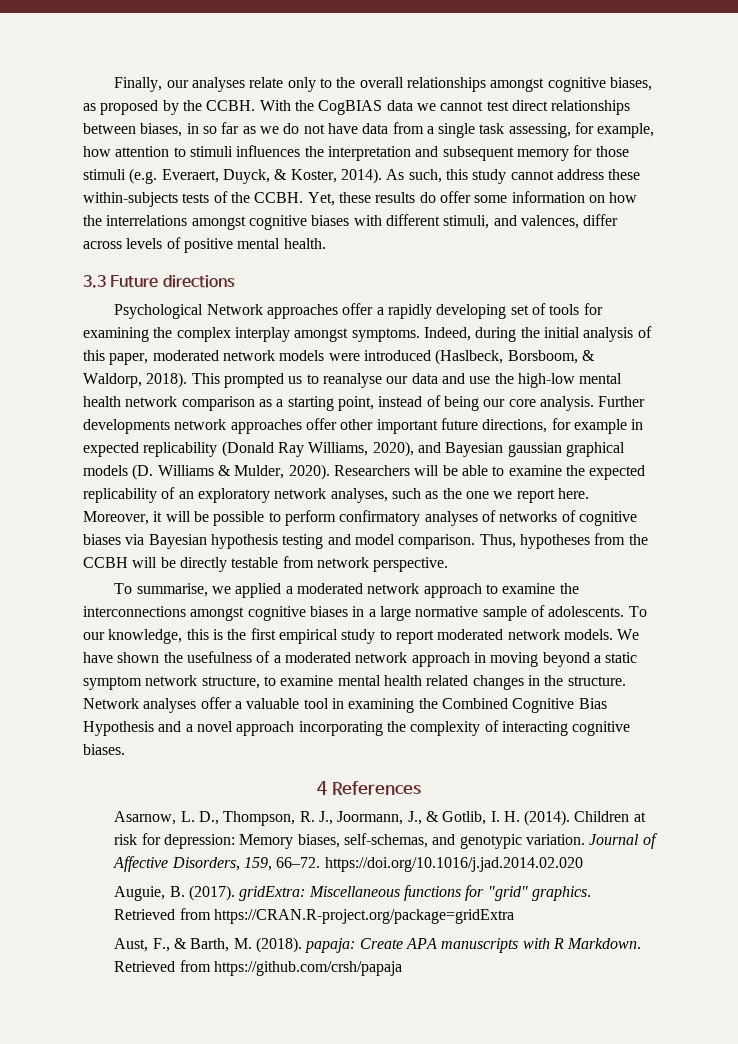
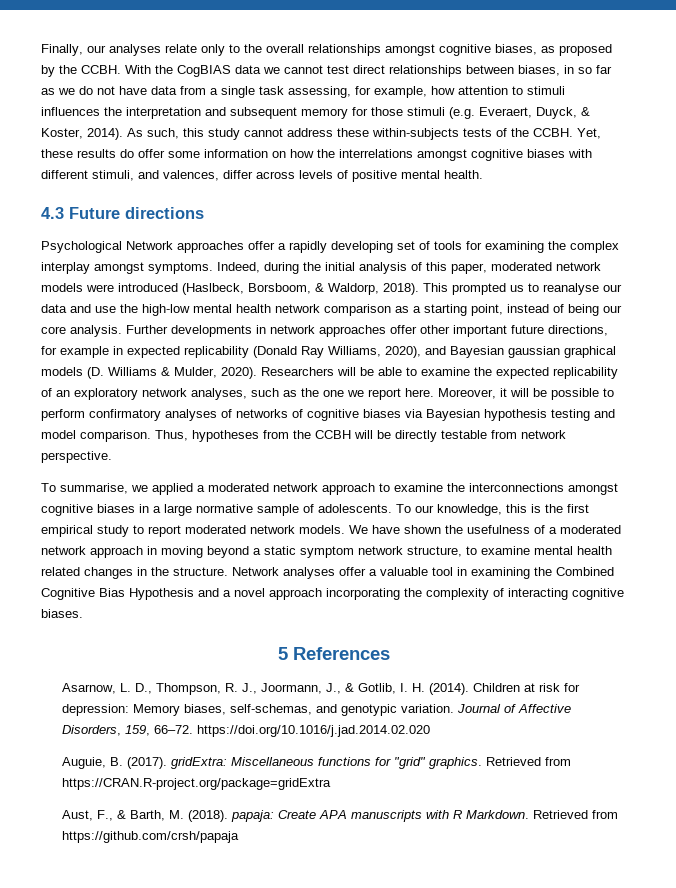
[83,275,106,288] 3.3 -> [41,207,64,219] 4.3
(170, 426) none -> [256,325,266,334] in
[317,781,328,795] 4 -> [277,647,288,660] 5

